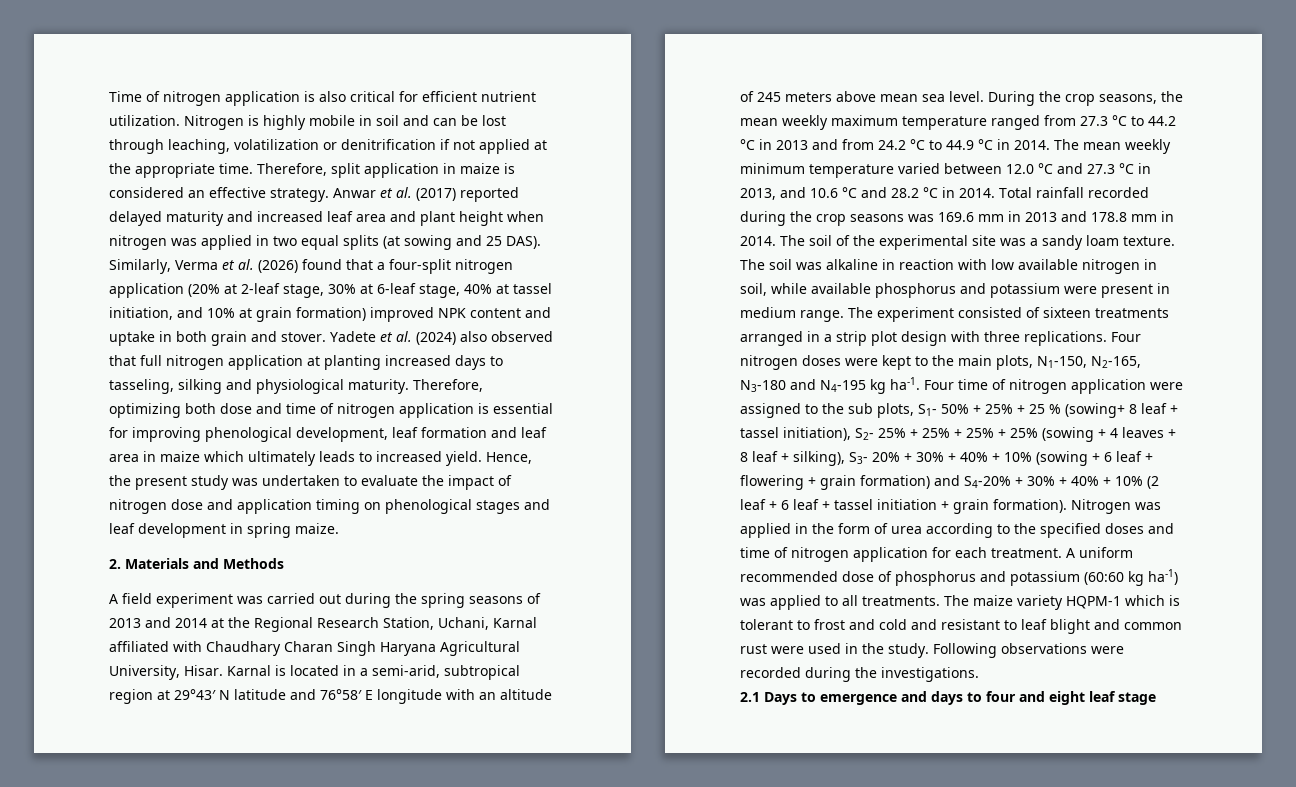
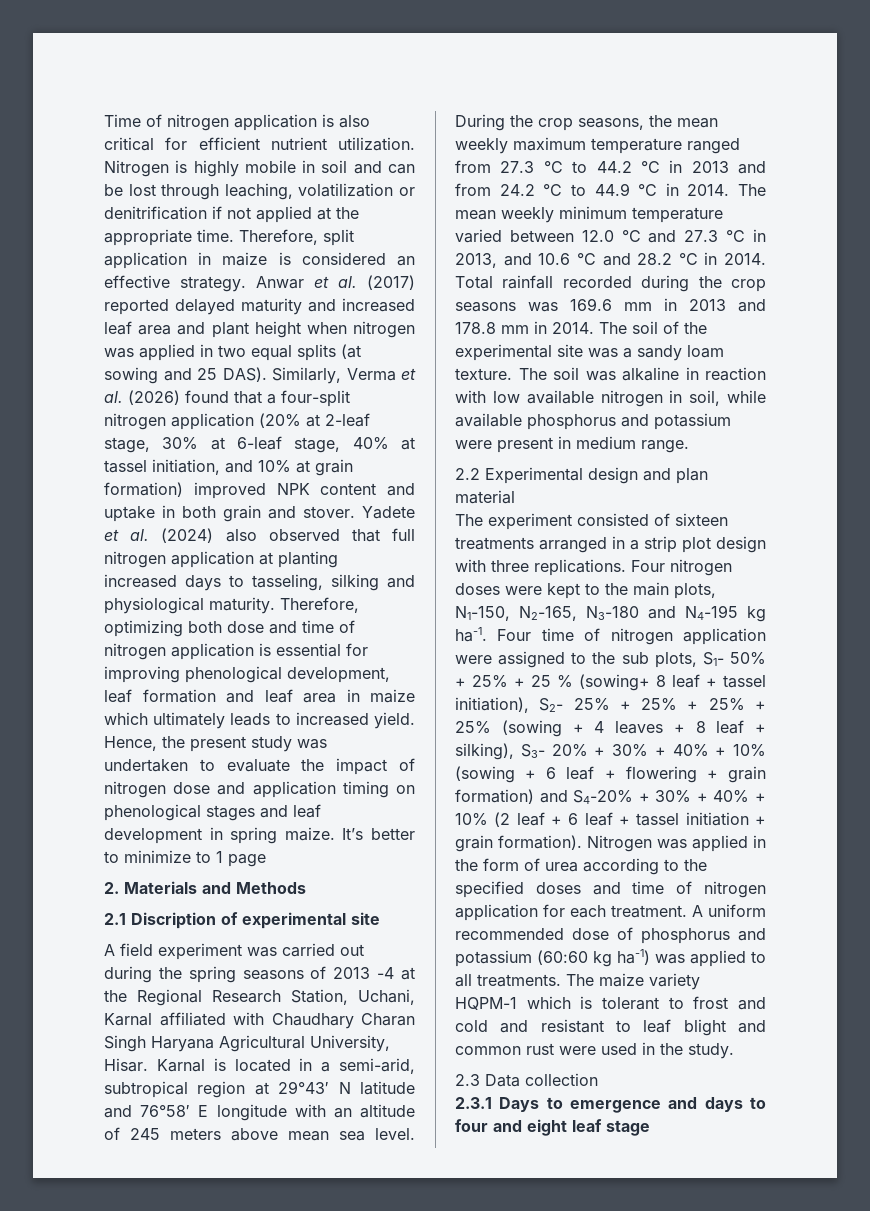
(339, 528) none -> [342,828,415,840] [104,850,266,867] It’s better to minimize to 1 page
(284, 563) none -> [104,912,380,929] // 2.1 Discription of experimental site
[145,617,207,628] and 2014 -> [377,967,395,979] -4
(844, 316) none -> [455,467,708,484] [455,490,515,504] // 2.2 Experimental design and plan material //
[933,643,1124,658] [740,667,979,682] [740,692,760,702] Following observations were recorded during the investigations. // 2.1 -> [455,1073,598,1087] [455,1097,492,1109] // 2.3 Data collection // 2.3.1

